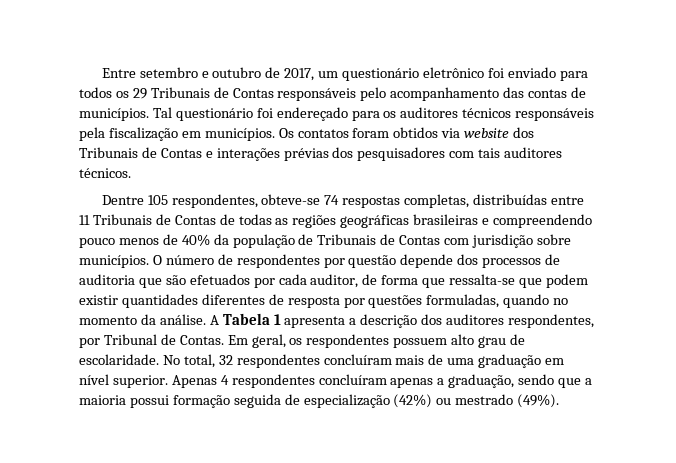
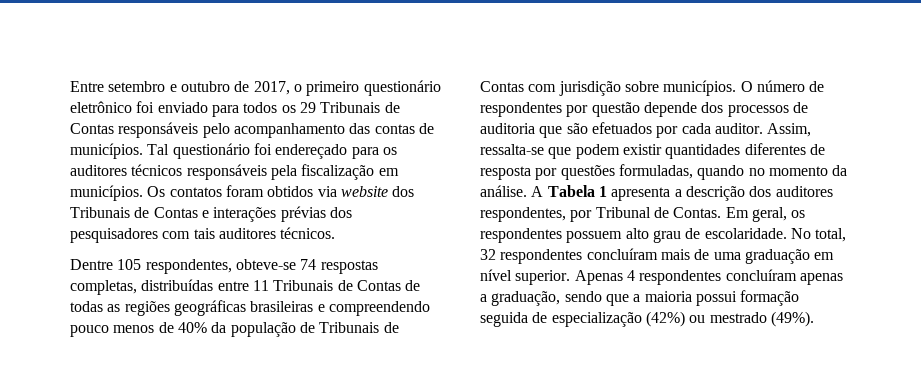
[318,71,339,78] um -> [293,81,360,96] o primeiro
[310,274,446,288] auditor, de forma que -> [714,123,812,137] auditor. Assim,

